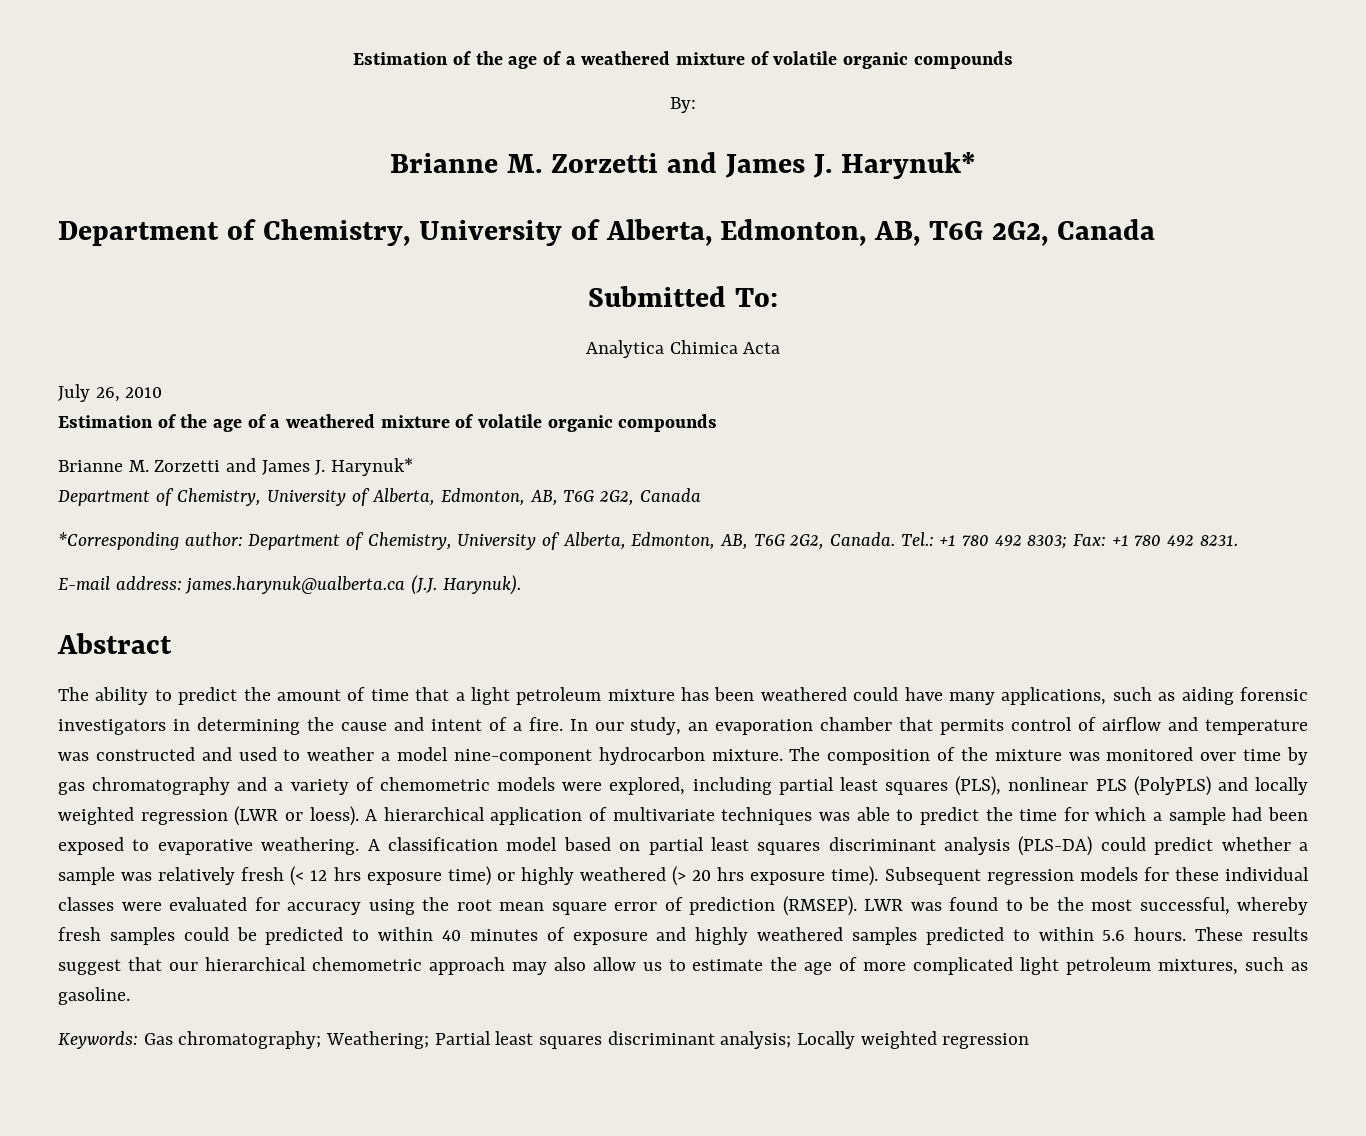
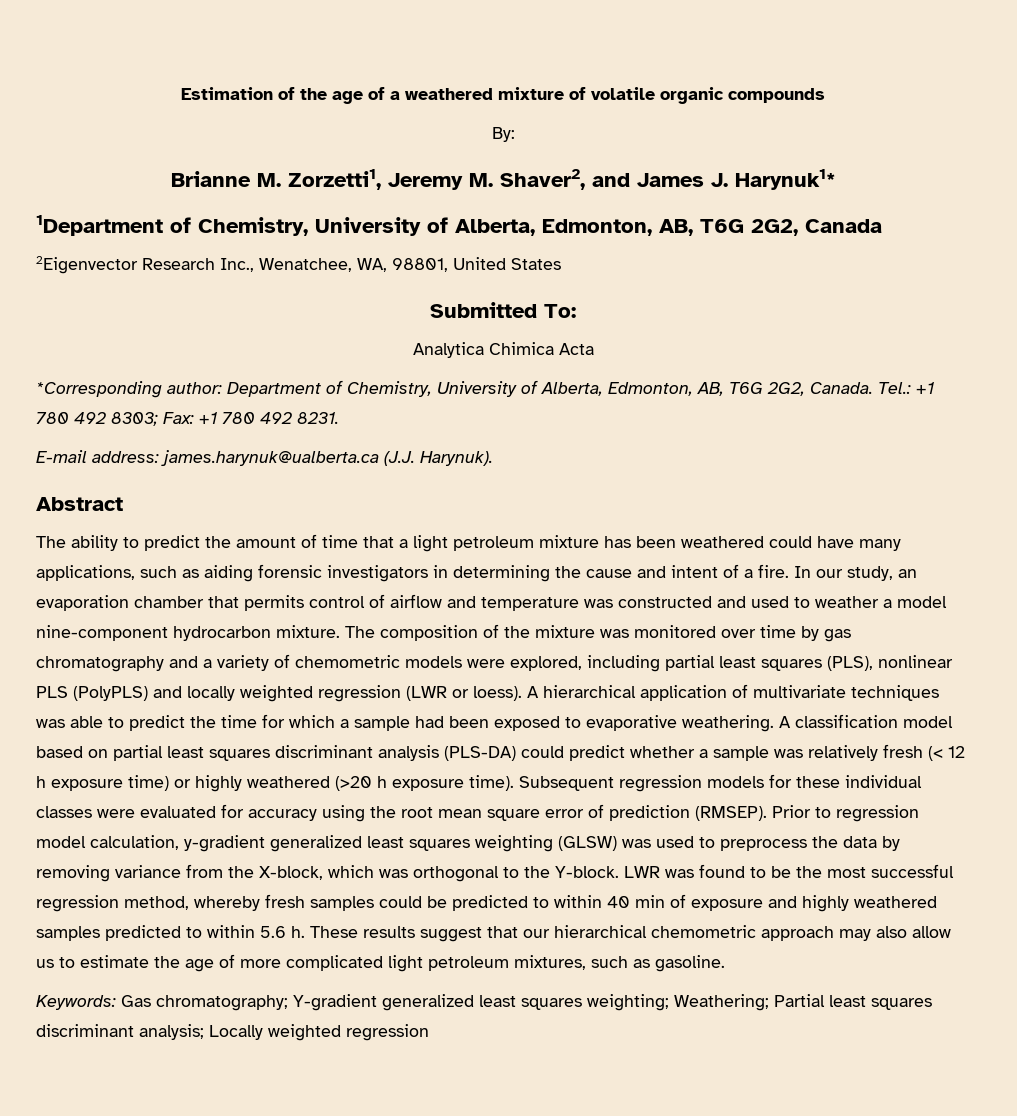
[551,152,976,179] [58,221,219,246] Zorzetti and James J. Harynuk* // Department -> [287,169,836,190] [36,215,163,236] Zorzetti1, Jeremy M. Shaver2, and James J. Harynuk1* // 1Department
(1156, 229) none -> [36,256,561,274] // 2Eigenvector Research Inc., Wenatchee, WA, 98801, United States
[58,384,163,402] [58,414,718,432] [58,458,414,476] [58,488,701,506] // July 26, 2010 // Estimation of the age of a weathered mixture of volatile organic compounds // Brianne M. Zorzetti and James J. Harynuk* // Department of Chemistry, University of Alberta, Edmonton, AB, T6G 2G2, Canada -> (594, 349) none
[333,867,361,881] hrs -> [36,776,46,788] h
[672,866,745,886] (> 20 hrs -> [335,776,387,791] (>20 h
(857, 906) none -> [772,805,919,822] [36,835,900,852] [36,864,619,882] Prior to regression model calculation, y-gradient generalized least squares weighting (GLSW) was used to preprocess the data by removing variance from the X-block, which was orthogonal to the Y-block.
[1139,897,1230,915] successful, -> [871,864,954,878] [36,895,189,912] successful regression method,
[469,929,538,941] minutes -> [635,895,665,908] min
[1134,927,1187,941] hours. -> [291,926,305,938] h.
(322, 1040) none -> [293,994,669,1011] Y-gradient generalized least squares weighting;

